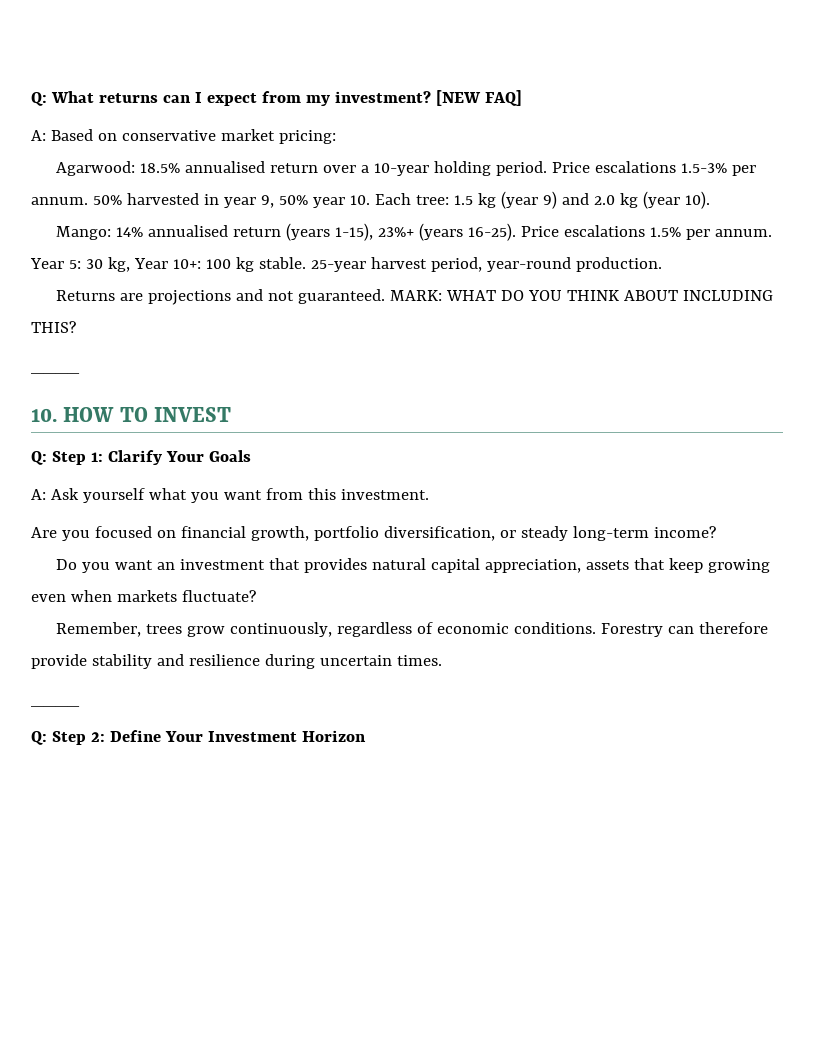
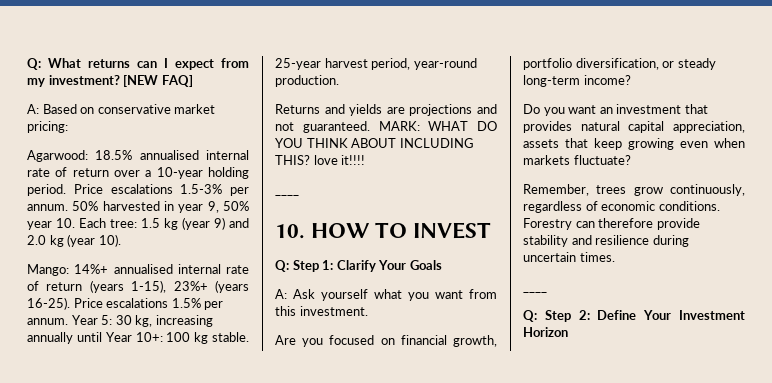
(266, 167) none -> [206,150,249,160] [27,167,68,177] internal rate of
[116,225,229,237] 14% annualised -> [74,264,249,274] [27,281,39,291] 14%+ annualised internal rate of
(130, 264) none -> [155,315,213,327] [27,332,102,344] increasing annually until
(116, 295) none -> [324,104,383,116] and yields
(76, 327) none -> [313,155,366,165] love it!!!!

